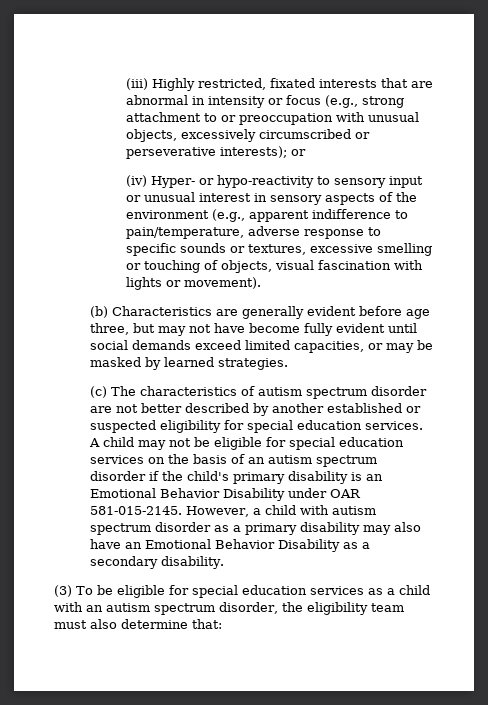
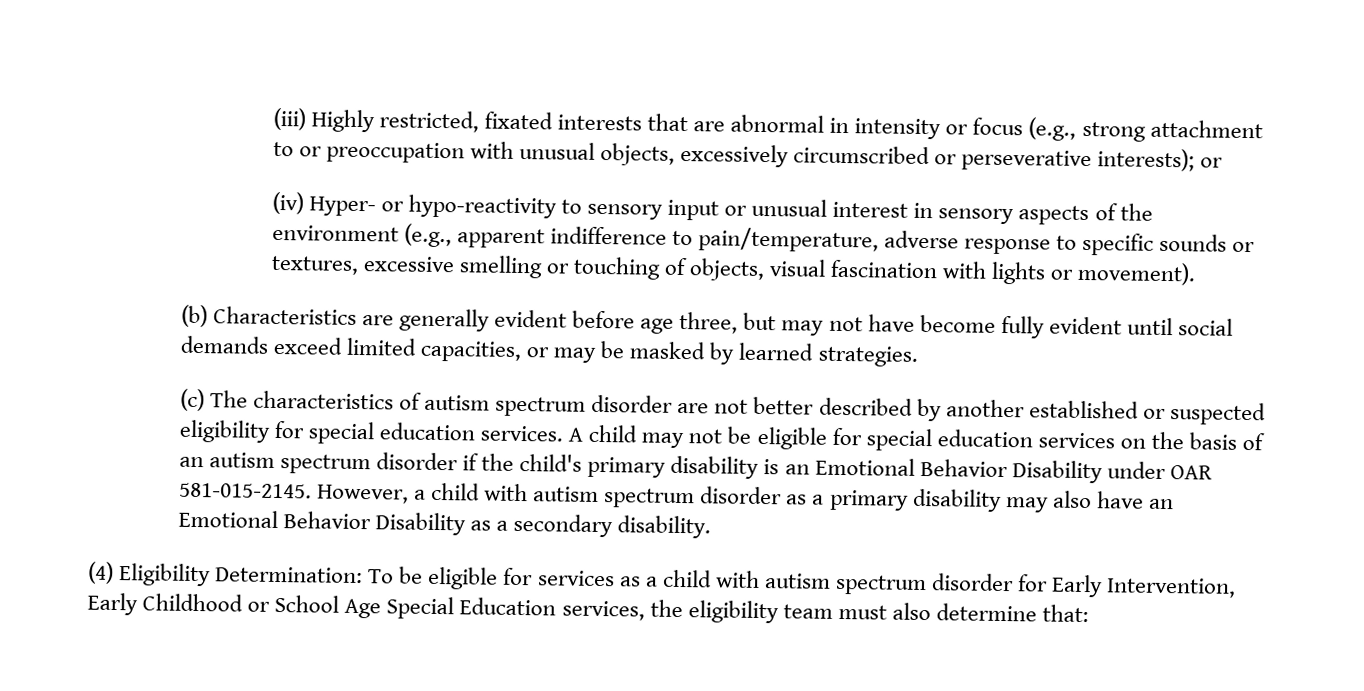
[54,585,72,597] (3) -> [88,561,364,587] (4) Eligibility Determination:
[192,585,307,598] special education -> (534, 576) none
[86,602,278,615] an autism spectrum disorder, -> [764,573,1237,598] [87,592,645,621] autism spectrum disorder for Early Intervention, Early Childhood or School Age Special Education services,

